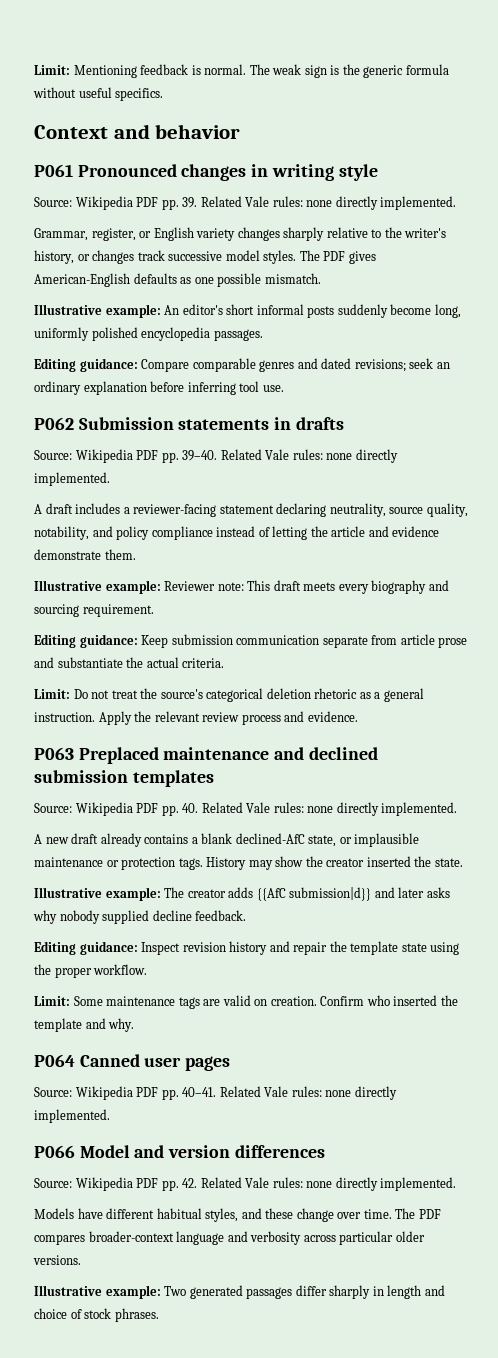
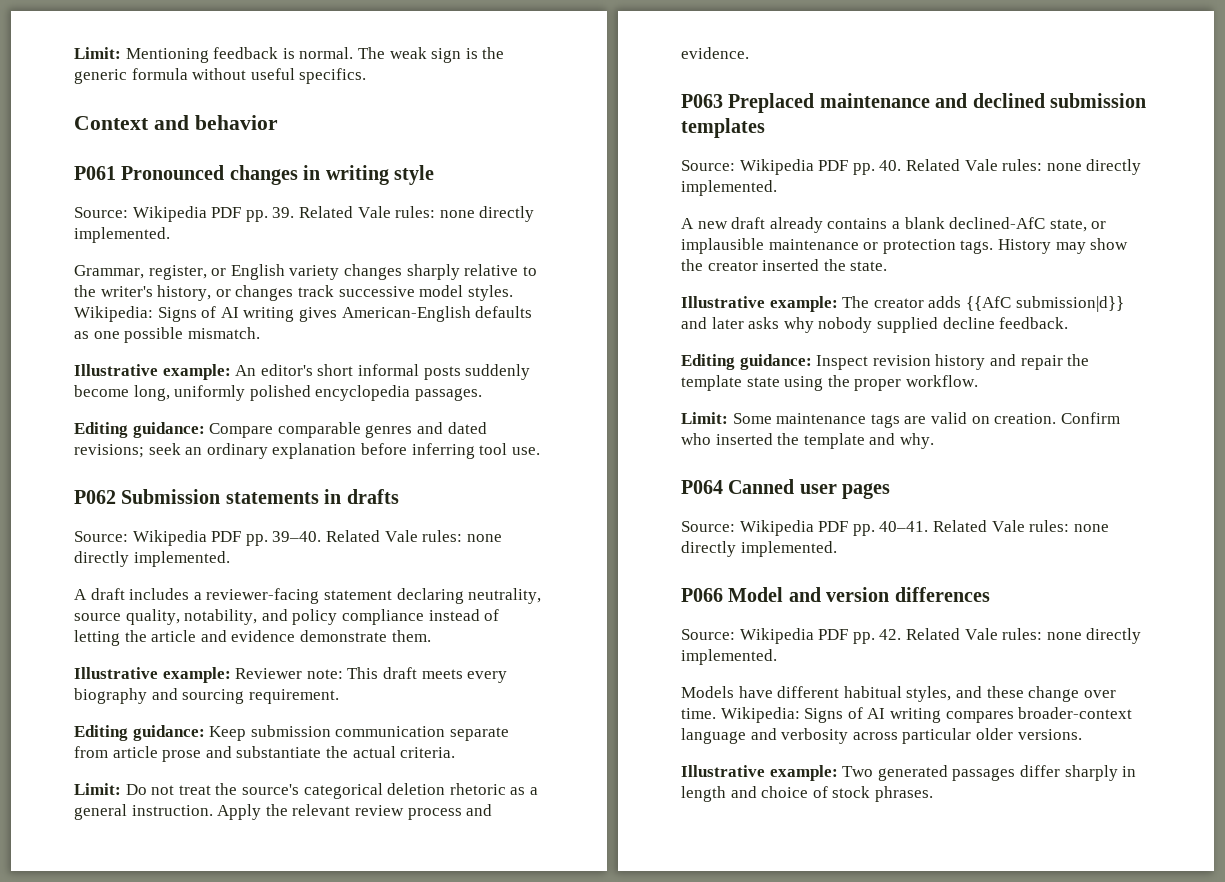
[299,250,346,261] The PDF -> [74,306,295,322] Wikipedia: Signs of AI writing
[395,1208,441,1219] The PDF -> [720,707,941,723] Wikipedia: Signs of AI writing

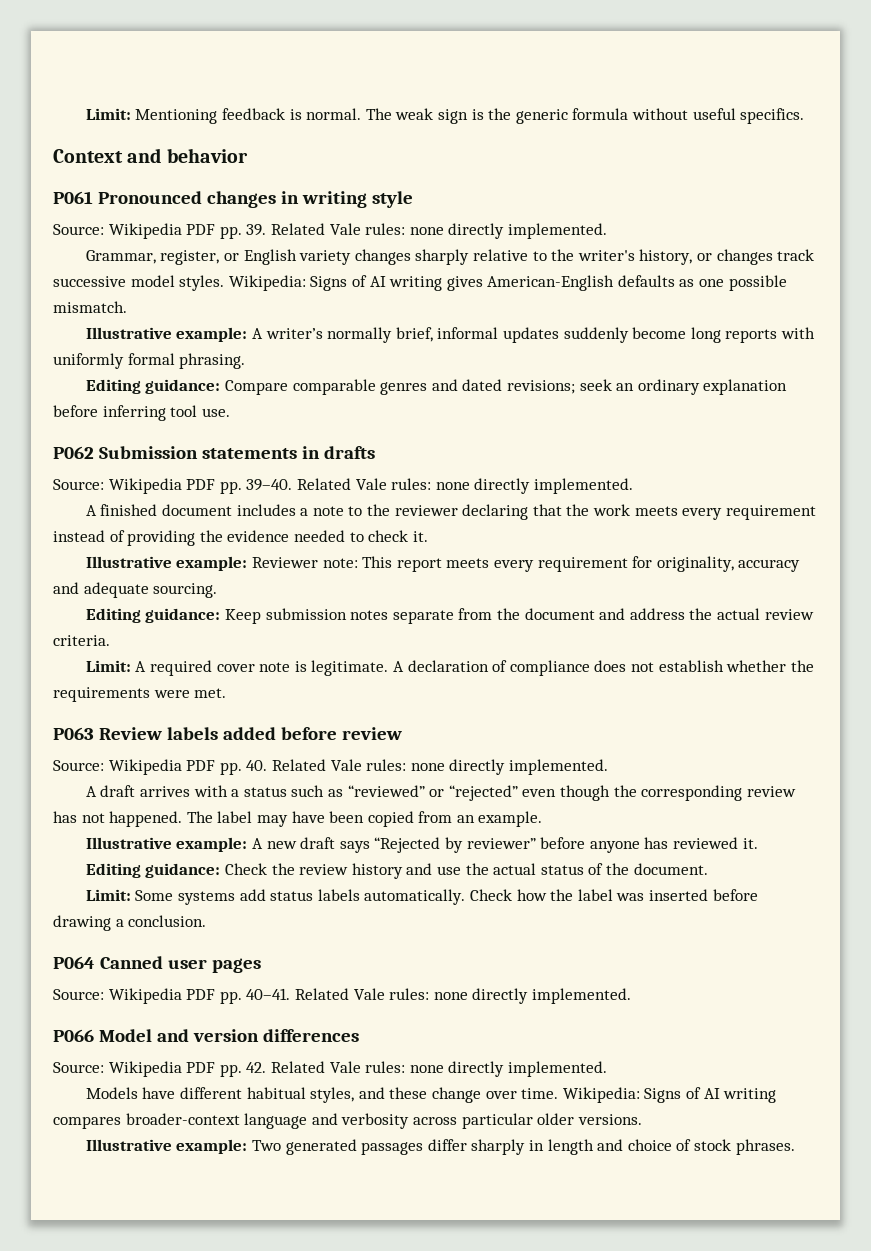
[235,364,531,380] [74,385,482,401] An editor's short informal posts suddenly become long, uniformly polished encyclopedia passages. -> [252,327,815,343] [53,353,246,369] A writer’s normally brief, informal updates suddenly become long reports with uniformly formal phrasing.
[90,588,542,604] [74,609,500,625] [74,630,431,646] draft includes a reviewer-facing statement declaring neutrality, source quality, notability, and policy compliance instead of letting the article and evidence demonstrate them. -> [100,504,816,520] [53,530,428,546] finished document includes a note to the reviewer declaring that the work meets every requirement instead of providing the evidence needed to check it.
[382,667,508,683] [74,688,339,704] draft meets every biography and sourcing requirement. -> [396,556,801,572] [53,582,218,598] report meets every requirement for originality, accuracy and adequate sourcing.
[335,726,446,737] communication -> [350,610,389,620] notes
[112,746,396,762] article prose and substantiate the actual -> [496,608,814,620] the document and address the actual review
[125,783,538,799] [74,804,493,820] [681,47,749,59] [681,93,1146,113] [681,118,765,138] Do not treat the source's categorical deletion rhetoric as a general instruction. Apply the relevant review process and evidence. // P063 Preplaced maintenance and declined submission templates -> [135,660,814,676] [53,687,227,702] [53,727,402,740] A required cover note is legitimate. A declaration of compliance does not establish whether the requirements were met. // P063 Review labels added before review
[697,217,1107,233] [681,238,1129,254] [681,259,888,271] [681,296,1124,312] [681,317,1069,333] [681,354,1090,370] [681,375,978,391] [681,412,1120,428] [681,433,934,449] new draft already contains a blank declined-AfC state, or implausible maintenance or protection tags. History may show the creator inserted the state. // Illustrative example: The creator adds {{AfC submission|d}} and later asks why nobody supplied decline feedback. // Editing guidance: Inspect revision history and repair the template state using the proper workflow. // Limit: Some maintenance tags are valid on creation. Confirm who inserted the template and why. -> [100,785,796,801] [53,811,543,827] [85,837,758,853] [85,863,708,879] [85,889,758,905] [53,915,207,931] draft arrives with a status such as “reviewed” or “rejected” even though the corresponding review has not happened. The label may have been copied from an example. // Illustrative example: A new draft says “Rejected by reviewer” before anyone has reviewed it. // Editing guidance: Check the review history and use the actual status of the document. // Limit: Some systems add status labels automatically. Check how the label was inserted before drawing a conclusion.

